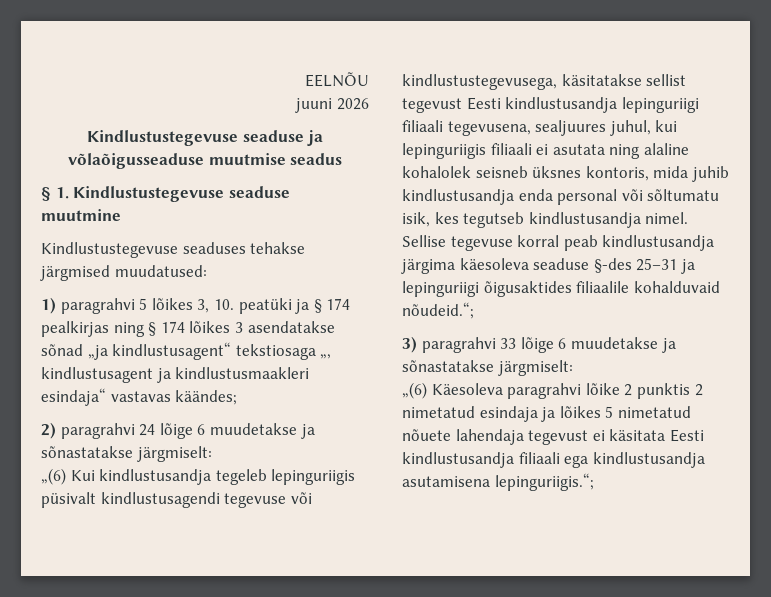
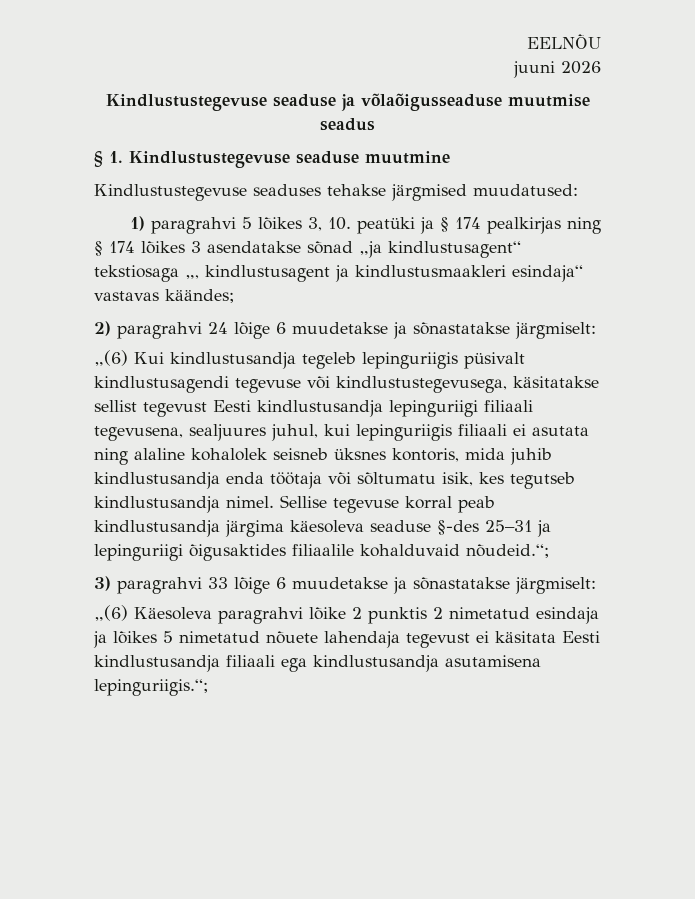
[557,189,618,205] personal -> [270,472,322,489] töötaja

